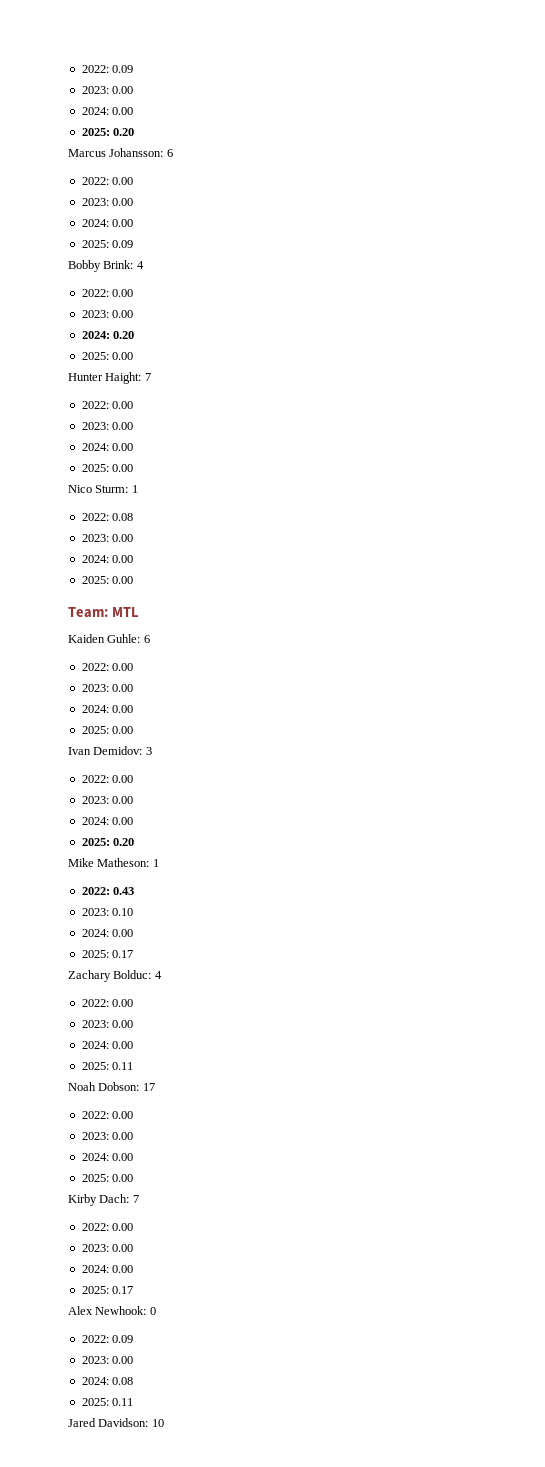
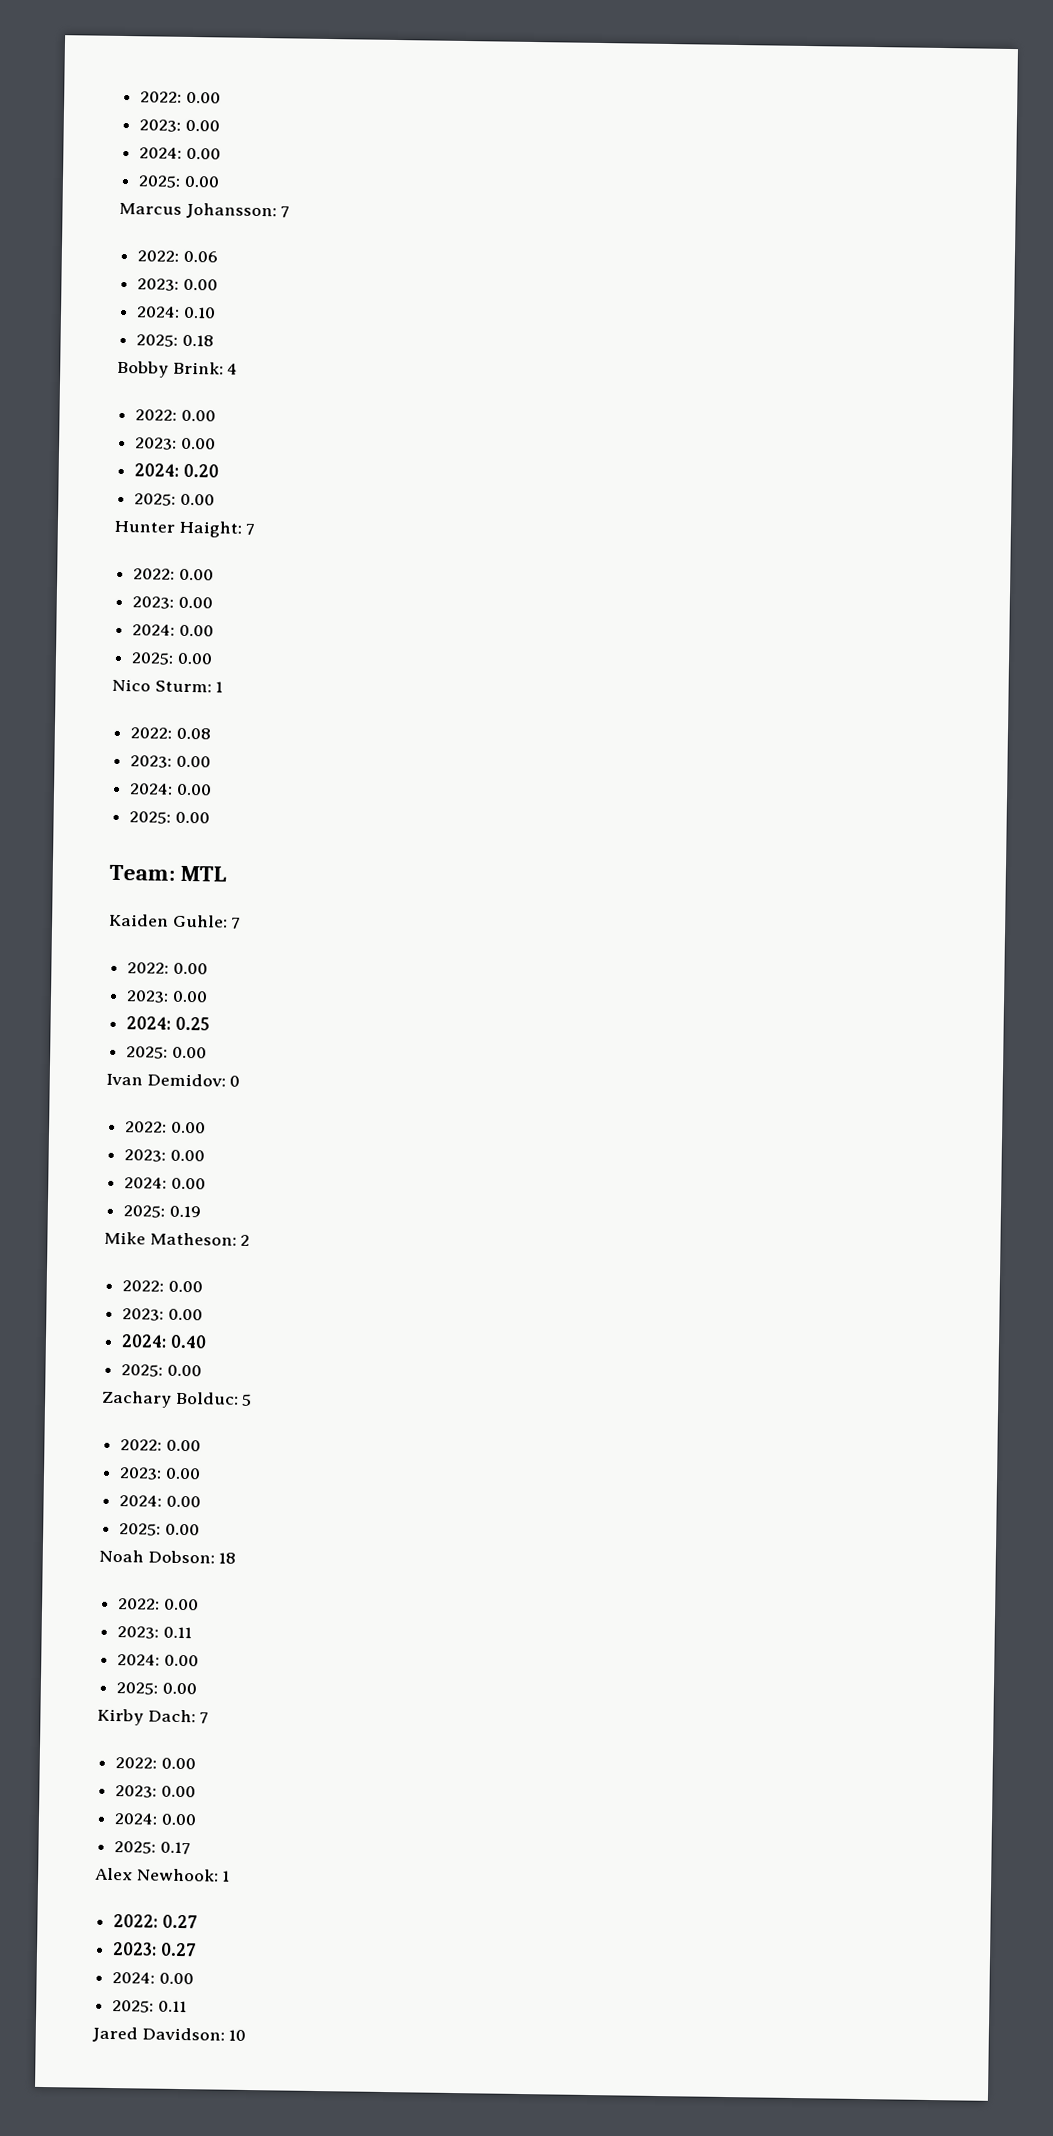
[81,65,134,73] [81,86,134,94] [81,107,134,115] [81,128,135,136] [68,148,173,157] [81,177,134,185] [81,198,134,206] [81,219,134,227] [81,240,134,248] 2022: 0.09 // 2023: 0.00 // 2024: 0.00 // 2025: 0.20 // Marcus Johansson: 6 // 2022: 0.00 // 2023: 0.00 // 2024: 0.00 // 2025: 0.09 -> [140,91,221,104] [139,119,220,132] [139,147,221,160] [138,175,220,188] [119,202,291,220] [137,250,218,263] [137,278,218,291] [136,306,216,319] [136,334,214,347] 2022: 0.00 // 2023: 0.00 // 2024: 0.00 // 2025: 0.00 // Marcus Johansson: 7 // 2022: 0.06 // 2023: 0.00 // 2024: 0.10 // 2025: 0.18
[143,635,150,643] [81,663,134,671] [81,684,134,692] [81,705,134,713] [81,726,134,734] [68,746,152,755] [81,775,134,783] [81,796,134,804] [81,817,134,825] [81,838,135,846] [68,858,159,867] [81,887,135,895] [81,908,134,916] [81,929,134,937] [81,950,134,958] [68,970,162,982] [81,999,134,1007] [81,1020,134,1028] [81,1041,134,1049] [81,1062,134,1070] [68,1082,155,1091] [81,1111,134,1119] [81,1132,134,1140] 6 // 2022: 0.00 // 2023: 0.00 // 2024: 0.00 // 2025: 0.00 // Ivan Demidov: 3 // 2022: 0.00 // 2023: 0.00 // 2024: 0.00 // 2025: 0.20 // Mike Matheson: 1 // 2022: 0.43 // 2023: 0.10 // 2024: 0.00 // 2025: 0.17 // Zachary Bolduc: 4 // 2022: 0.00 // 2023: 0.00 // 2024: 0.00 // 2025: 0.11 // Noah Dobson: 17 // 2022: 0.00 // 2023: 0.00 -> [231,917,242,929] [127,962,208,975] [126,990,208,1003] [126,1016,210,1031] [126,1046,207,1059] [106,1073,241,1087] [125,1121,206,1134] [124,1149,205,1162] [124,1177,206,1190] [123,1205,201,1218] [104,1231,251,1246] [122,1280,203,1293] [122,1308,203,1321] [121,1334,207,1349] [121,1364,202,1377] [101,1390,253,1408] [120,1439,201,1452] [119,1467,201,1480] [119,1495,201,1508] [119,1523,200,1536] [99,1549,237,1564] [118,1598,199,1611] [117,1626,192,1639] 7 // 2022: 0.00 // 2023: 0.00 // 2024: 0.25 // 2025: 0.00 // Ivan Demidov: 0 // 2022: 0.00 // 2023: 0.00 // 2024: 0.00 // 2025: 0.19 // Mike Matheson: 2 // 2022: 0.00 // 2023: 0.00 // 2024: 0.40 // 2025: 0.00 // Zachary Bolduc: 5 // 2022: 0.00 // 2023: 0.00 // 2024: 0.00 // 2025: 0.00 // Noah Dobson: 18 // 2022: 0.00 // 2023: 0.11
[149,1307,156,1315] [81,1335,134,1343] [81,1356,134,1364] [81,1377,134,1385] 0 // 2022: 0.09 // 2023: 0.00 // 2024: 0.08 -> [222,1870,231,1882] [113,1914,198,1929] [112,1942,197,1957] [112,1972,194,1985] 1 // 2022: 0.27 // 2023: 0.27 // 2024: 0.00

